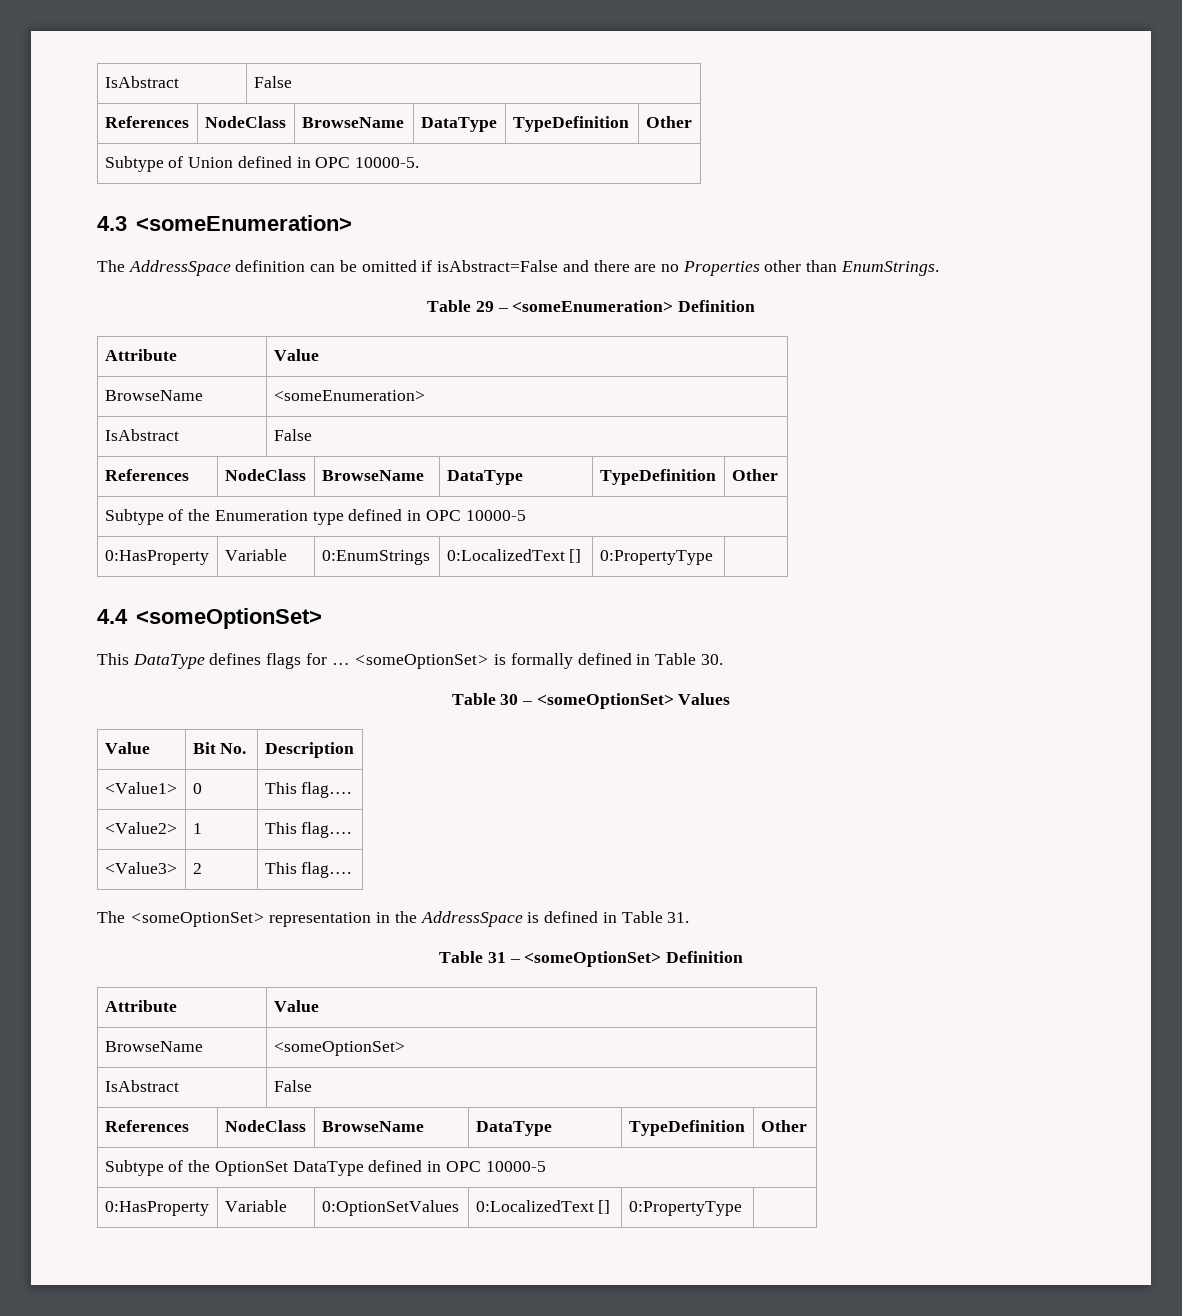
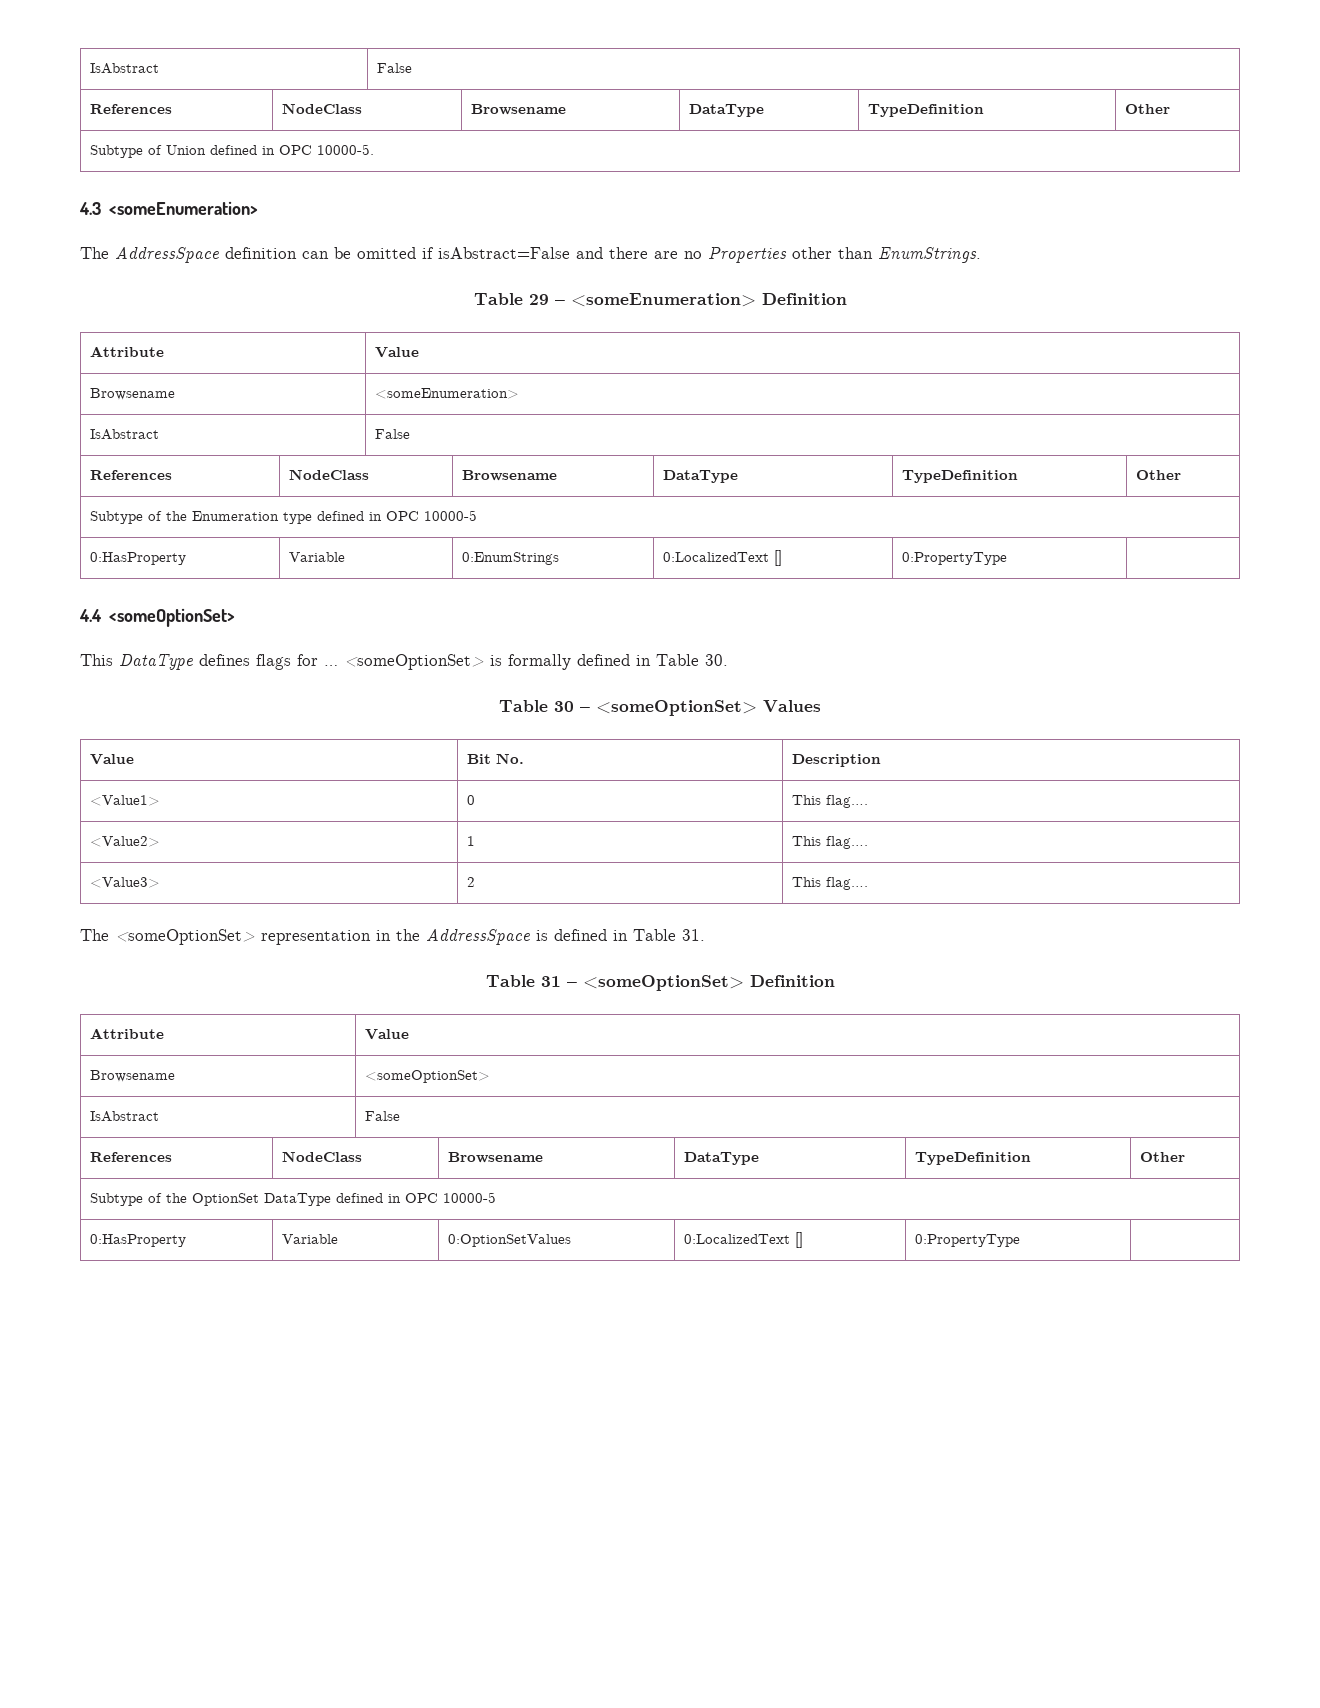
[104,76,179,88] [253,76,292,88] [104,116,189,128] [204,116,286,128] [301,117,404,128] IsAbstract | False // References | NodeClass | BrowseName -> [90,63,160,74] [377,63,413,73] [90,104,173,114] [282,103,363,114] [471,104,567,115] IsAbstract | False // References | NodeClass | Browsename
[104,390,203,401] BrowseName -> [90,388,176,400] Browsename
[321,470,424,481] BrowseName -> [462,470,558,481] Browsename
[104,1041,203,1052] BrowseName -> [90,1070,176,1082] Browsename
[321,1121,424,1132] BrowseName -> [448,1152,544,1163] Browsename

